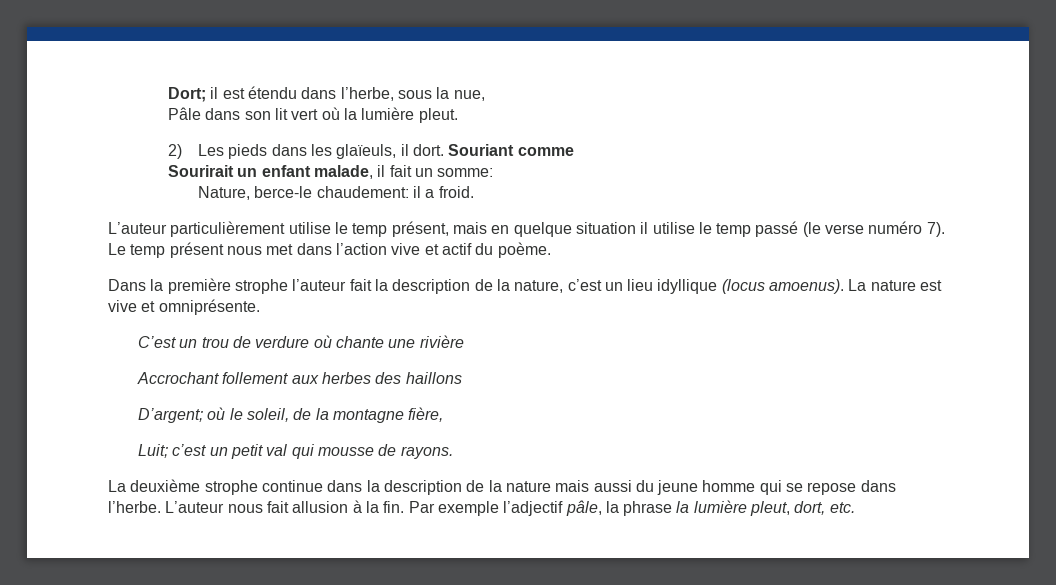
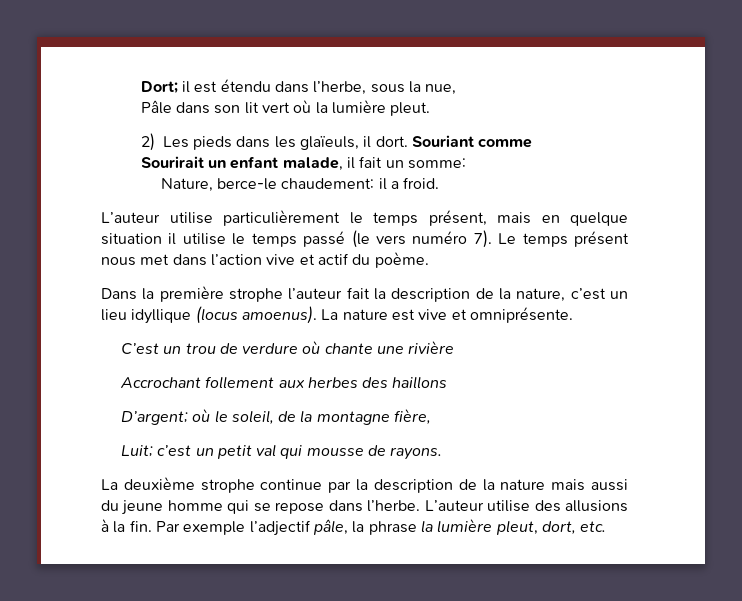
[170,221,388,237] particulièrement utilise le temp -> [169,210,418,226] utilise particulièrement le temps
[716,223,752,237] temp -> [251,233,297,247] temps
[825,224,865,234] verse -> [375,235,406,245] vers
[130,244,166,258] temp -> [522,233,568,247] temps
[327,480,363,492] dans -> [328,481,352,493] par
[227,501,349,513] nous fait allusion -> [487,500,628,512] utilise des allusions

